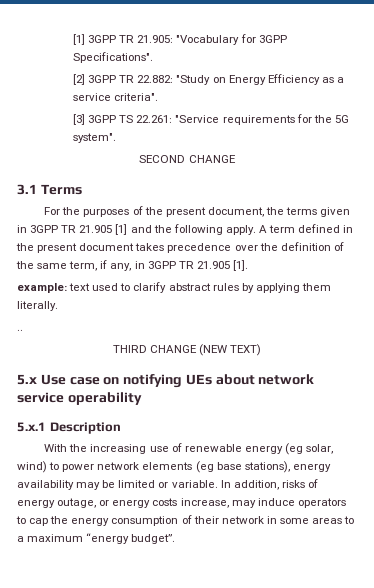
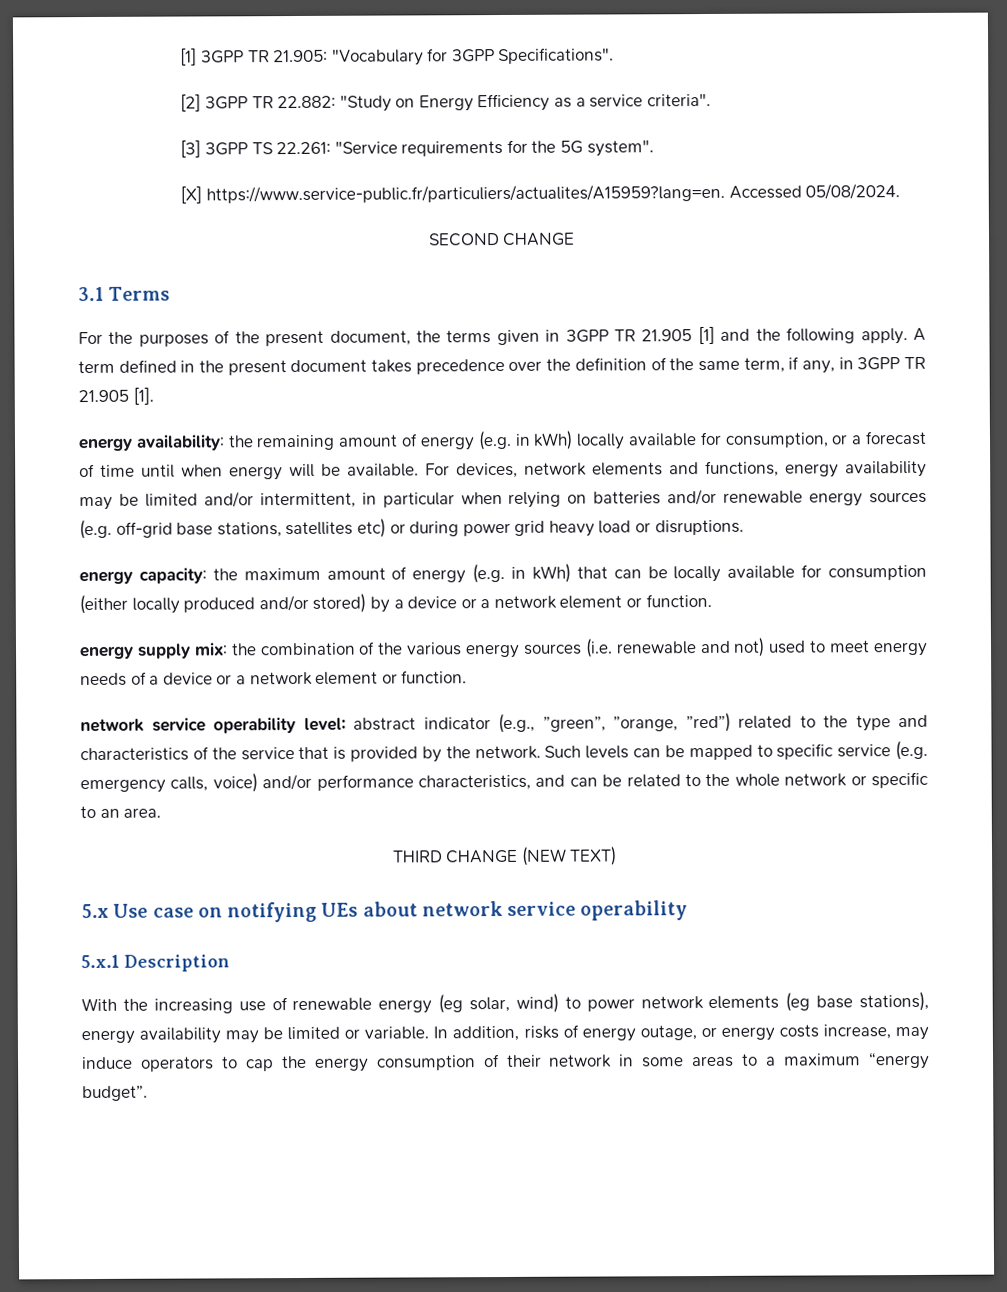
(116, 138) none -> [180,183,901,204] // [X] https://www.service-public.fr/particuliers/actualites/A15959?lang=en. Accessed 05/08/2024.
[17,282,331,293] [17,301,58,311] [17,329,23,331] example: text used to clarify abstract rules by applying them literally. // .. -> [78,430,927,452] [79,460,927,481] [79,488,928,511] [79,518,744,540] [79,563,927,585] [79,593,712,615] [79,637,928,660] [80,670,468,687] [80,712,928,734] [80,740,929,763] [80,771,928,794] [80,805,162,819] energy availability: the remaining amount of energy (e.g. in kWh) locally available for consumption, or a forecast of time until when energy will be available. For devices, network elements and functions, energy availability may be limited and/or intermittent, in particular when relying on batteries and/or renewable energy sources (e.g. off-grid base stations, satellites etc) or during power grid heavy load or disruptions. // energy capacity: the maximum amount of energy (e.g. in kWh) that can be locally available for consumption (either locally produced and/or stored) by a device or a network element or function. // energy supply mix: the combination of the various energy sources (i.e. renewable and not) used to meet energy needs of a device or a network element or function. // network service operability level: abstract indicator (e.g., ”green”, ”orange, ”red”) related to the type and characteristics of the service that is provided by the network. Such levels can be mapped to specific service (e.g. emergency calls, voice) and/or performance characteristics, and can be related to the whole network or specific to an area.

